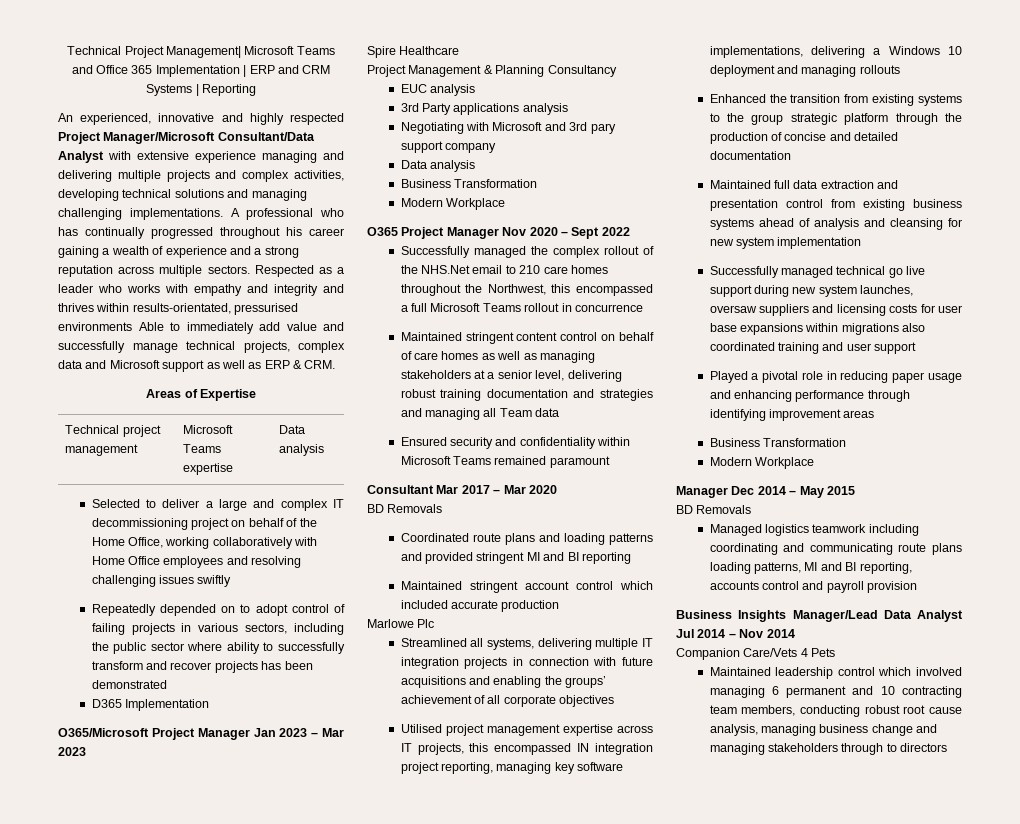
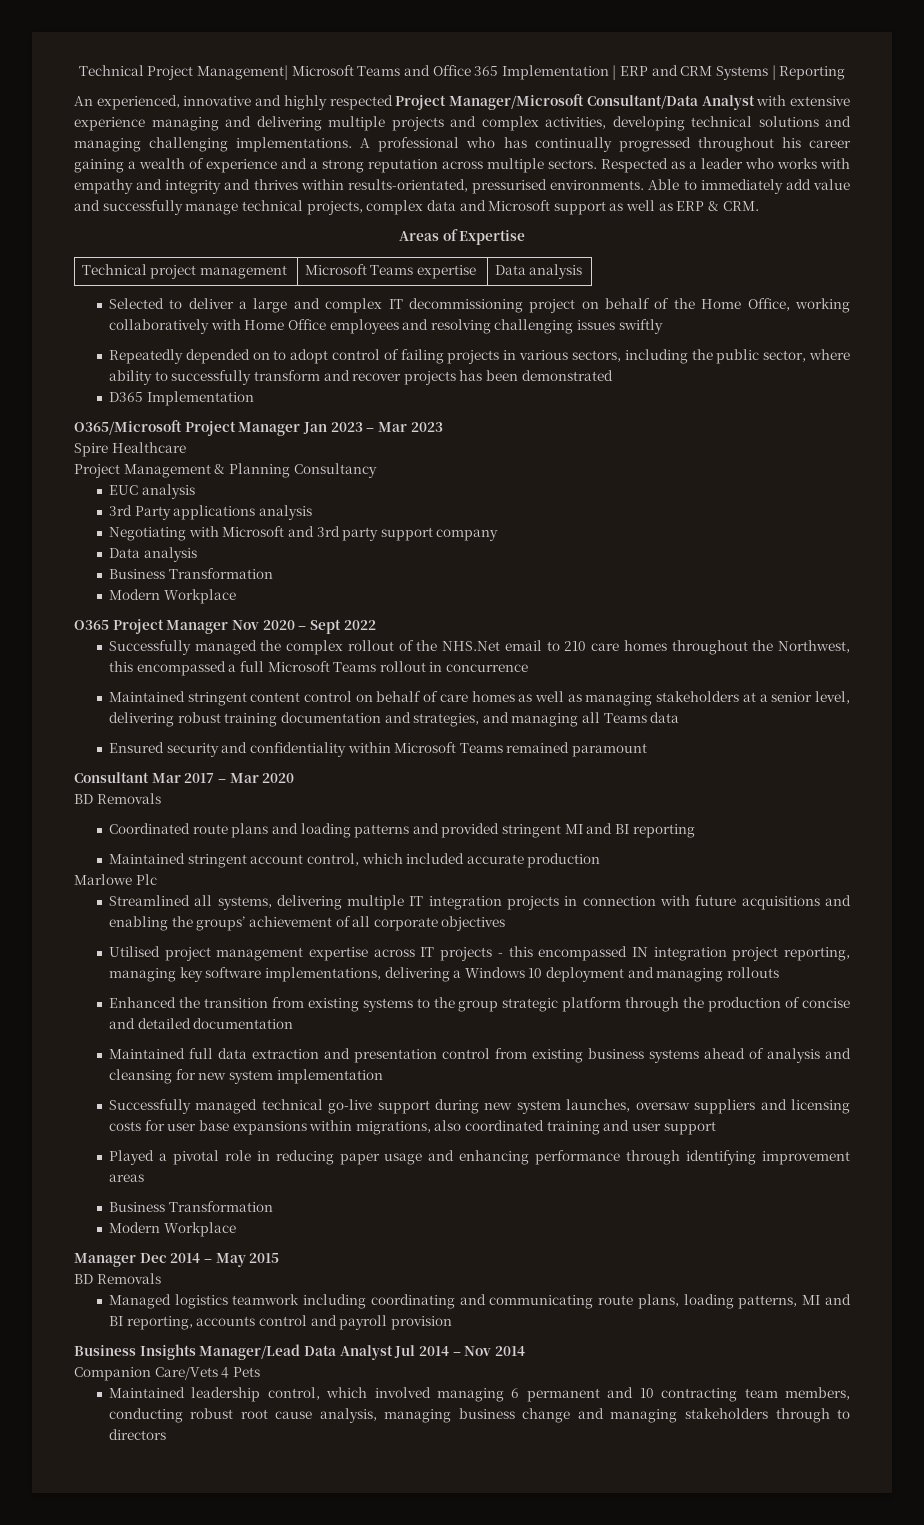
[58,322,132,331] environments -> [550,180,645,190] environments.
[150,642,184,651] sector -> [763,350,807,362] sector,
[590,123,616,134] pary -> [342,527,379,541] party
[600,389,653,401] strategies -> [413,713,480,727] strategies,
[499,408,532,417] Team -> [603,713,647,723] Teams
[575,581,613,590] control -> [306,853,359,866] control,
[417,743,464,755] projects, -> [440,947,503,961] projects -
[888,266,926,278] go live -> [328,1099,373,1114] go-live
[841,323,899,335] migrations -> [355,1121,431,1135] migrations,
[932,543,962,555] plans -> [637,1294,679,1309] plans,
[837,667,875,676] control -> [267,1387,320,1400] control,

